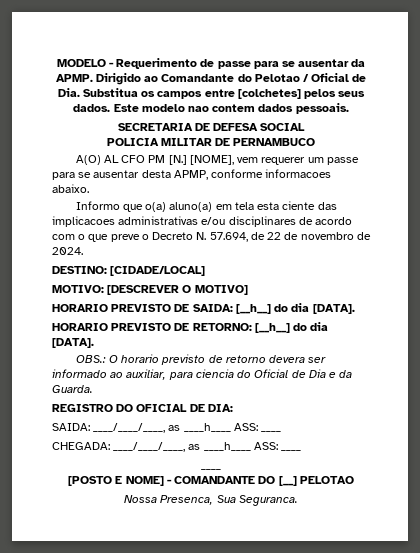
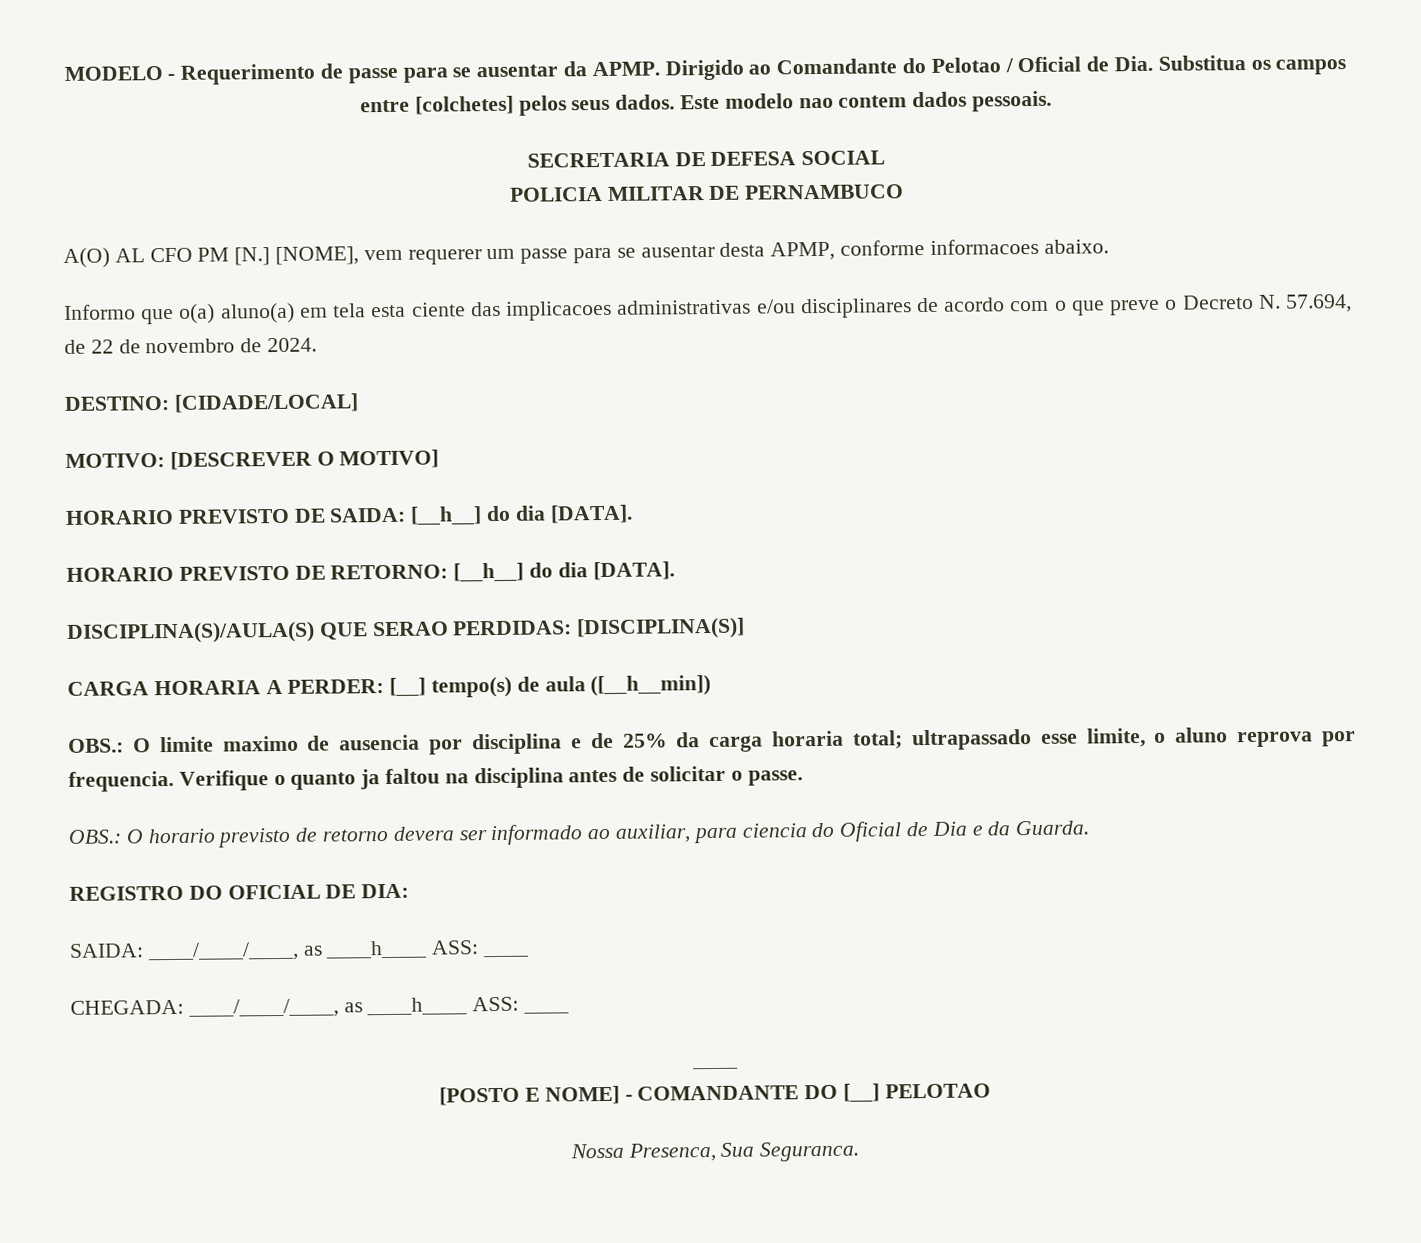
(94, 343) none -> [66,617,746,644] [67,674,712,698] [68,727,1357,755] [68,765,803,792] // DISCIPLINA(S)/AULA(S) QUE SERAO PERDIDAS: [DISCIPLINA(S)] // CARGA HORARIA A PERDER: [__] tempo(s) de aula ([__h__min]) // OBS.: O limite maximo de ausencia por disciplina e de 25% da carga horaria total; ultrapassado esse limite, o aluno reprova por frequencia. Verifique o quanto ja faltou na disciplina antes de solicitar o passe.

